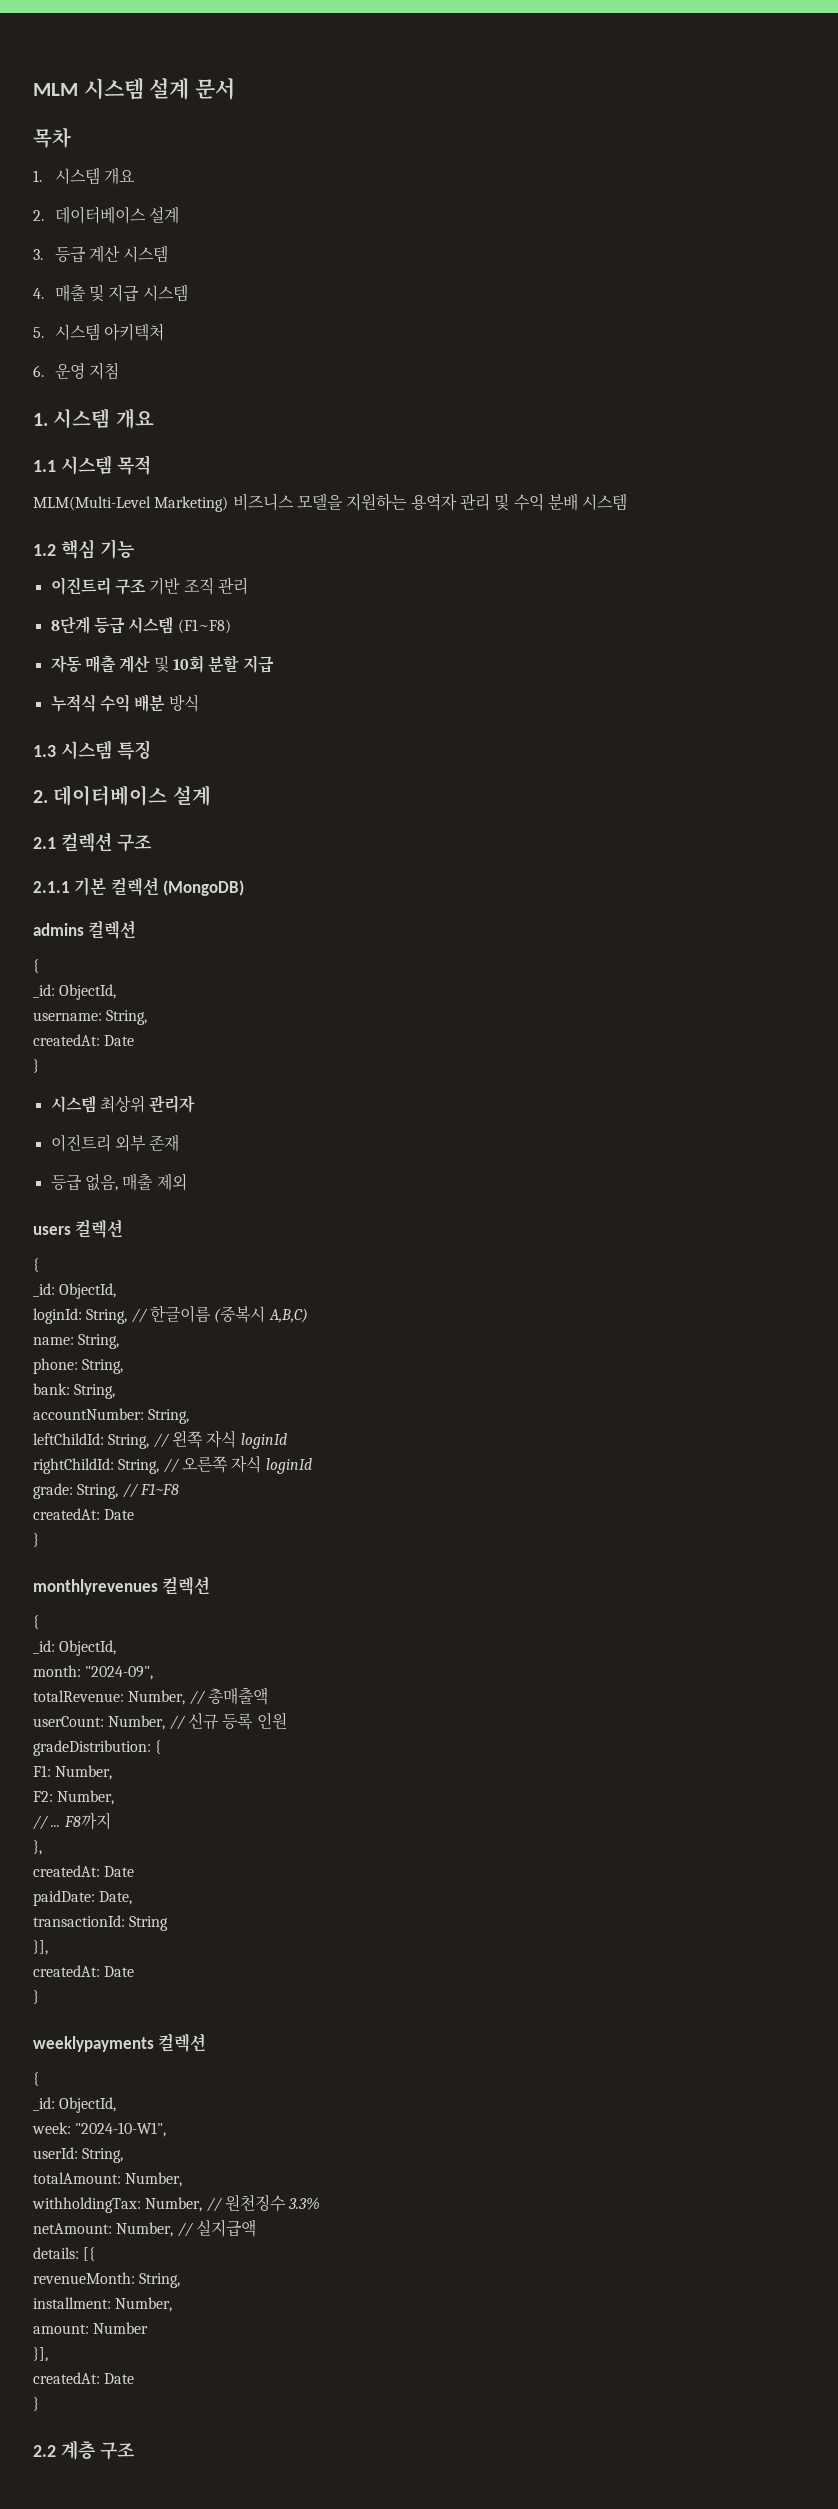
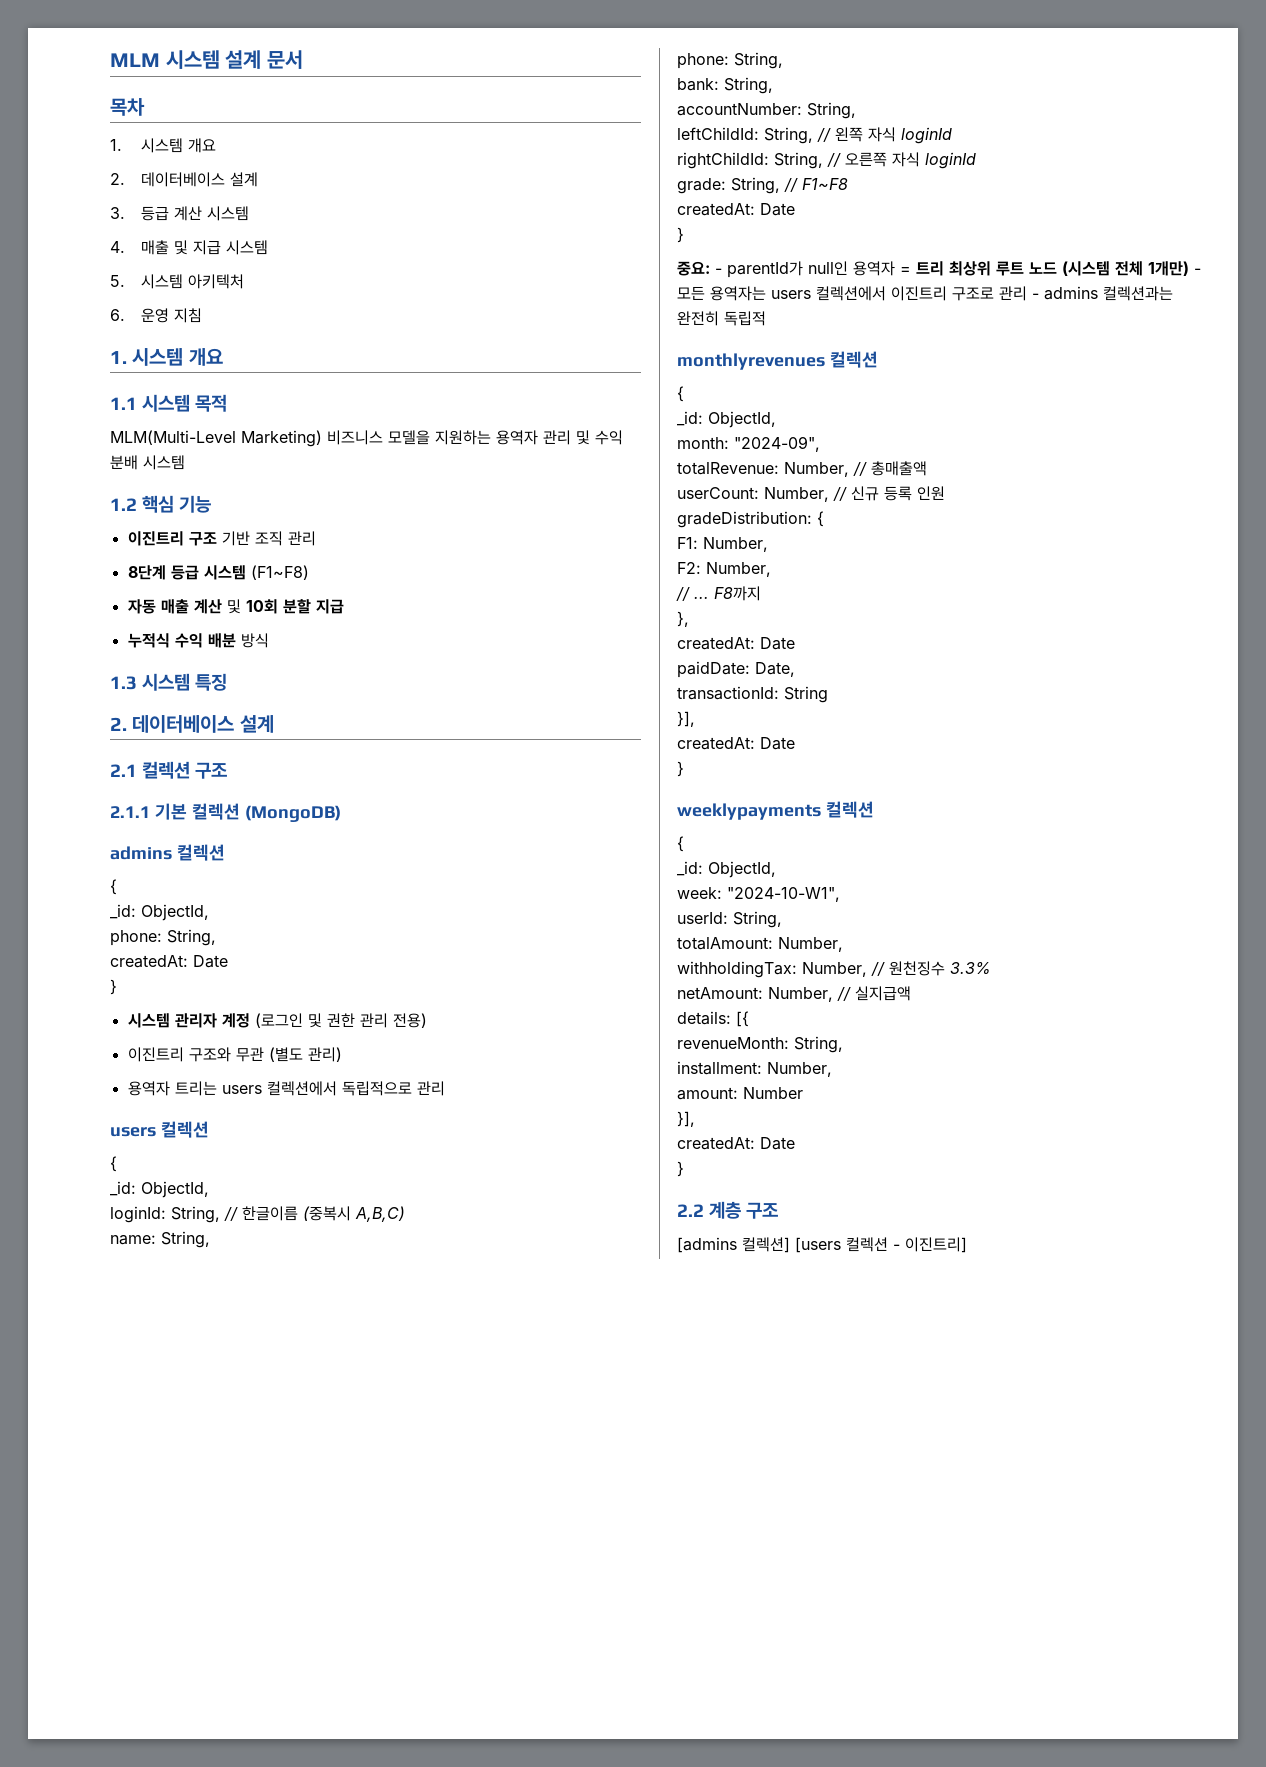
[33,1012,102,1021] username: -> [110,930,162,946] phone:
[99,1095,145,1113] 최상위 -> (170, 1020) none
[50,1134,180,1152] [50,1173,187,1191] // 이진트리 외부 존재 // 등급 없음, 매출 제외 -> [221,1013,427,1028] [127,1047,342,1062] [127,1081,445,1096] 계정 (로그인 및 권한 관리 전용) // 이진트리 구조와 무관 (별도 관리) // 용역자 트리는 users 컬렉션에서 독립적으로 관리
(39, 1540) none -> [677,261,1201,278] [677,286,1173,301] [677,311,766,326] // 중요: - parentId가 null인 용역자 = 트리 최상위 루트 노드 (시스템 전체 1개만) - 모든 용역자는 users 컬렉션에서 이진트리 구조로 관리 - admins 컬렉션과는 완전히 독립적
(135, 2451) none -> [677,1237,967,1253] // [admins 컬렉션] [users 컬렉션 - 이진트리]

